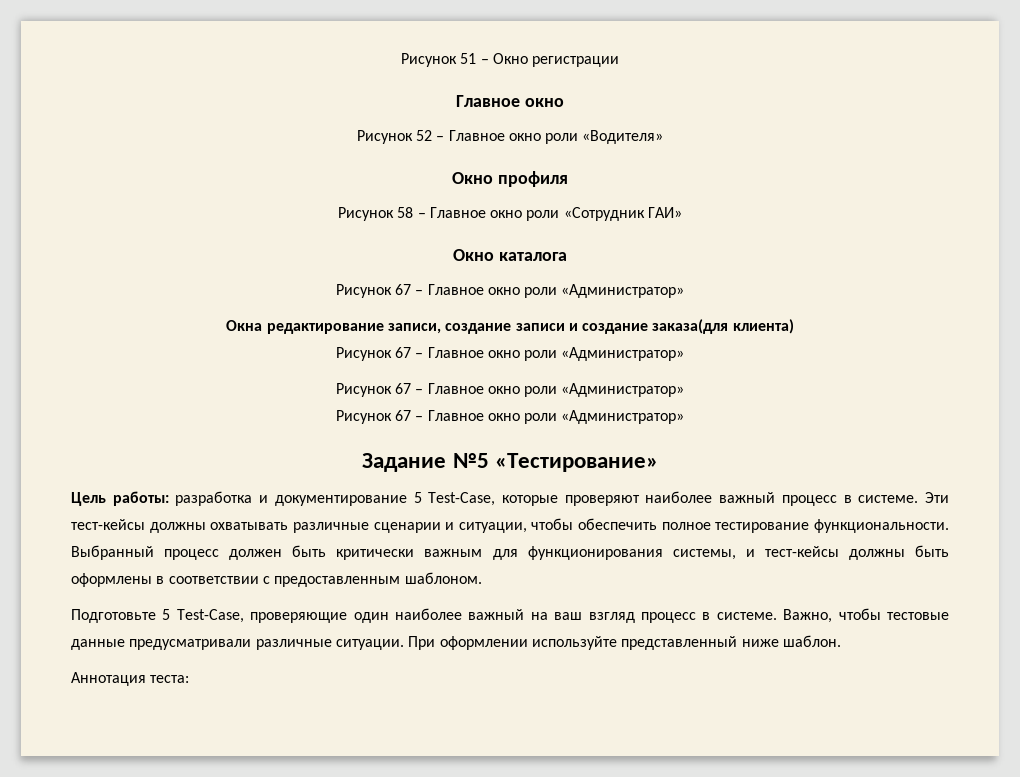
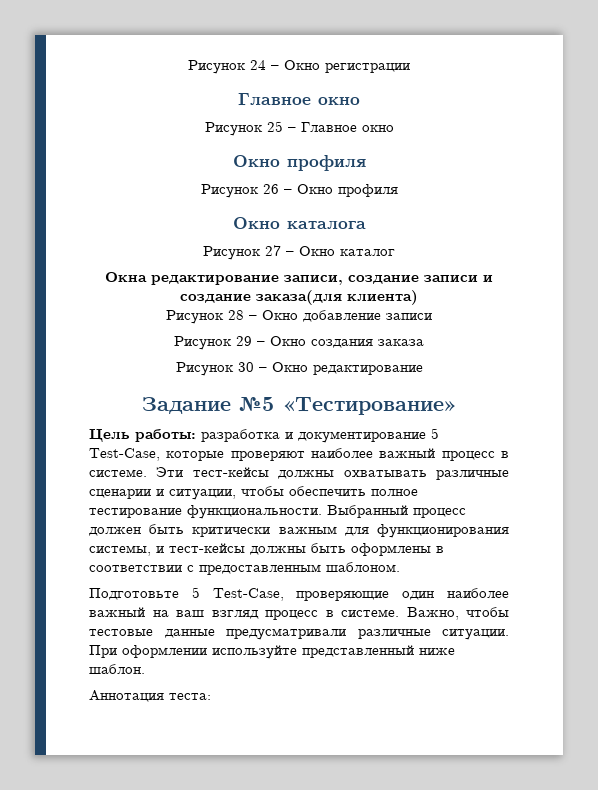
[400,53,477,67] Рисунок 51 -> [188,60,266,74] Рисунок 24
[415,130,664,144] 52 – Главное окно роли «Водителя» -> [266,121,394,132] 25 – Главное окно
[397,207,683,221] [453,249,567,261] [335,284,685,298] 58 – Главное окно роли «Сотрудник ГАИ» // Окно каталога // Рисунок 67 – Главное окно роли «Администратор» -> [262,184,398,197] [232,217,366,229] [203,245,395,260] 26 – Окно профиля // Окно каталога // Рисунок 27 – Окно каталог
[394,347,685,361] [335,383,685,397] [335,410,685,424] 67 – Главное окно роли «Администратор» // Рисунок 67 – Главное окно роли «Администратор» // Рисунок 67 – Главное окно роли «Администратор» -> [228,310,432,322] [174,336,424,350] [175,362,423,376] 28 – Окно добавление записи // Рисунок 29 – Окно создания заказа // Рисунок 30 – Окно редактирование

